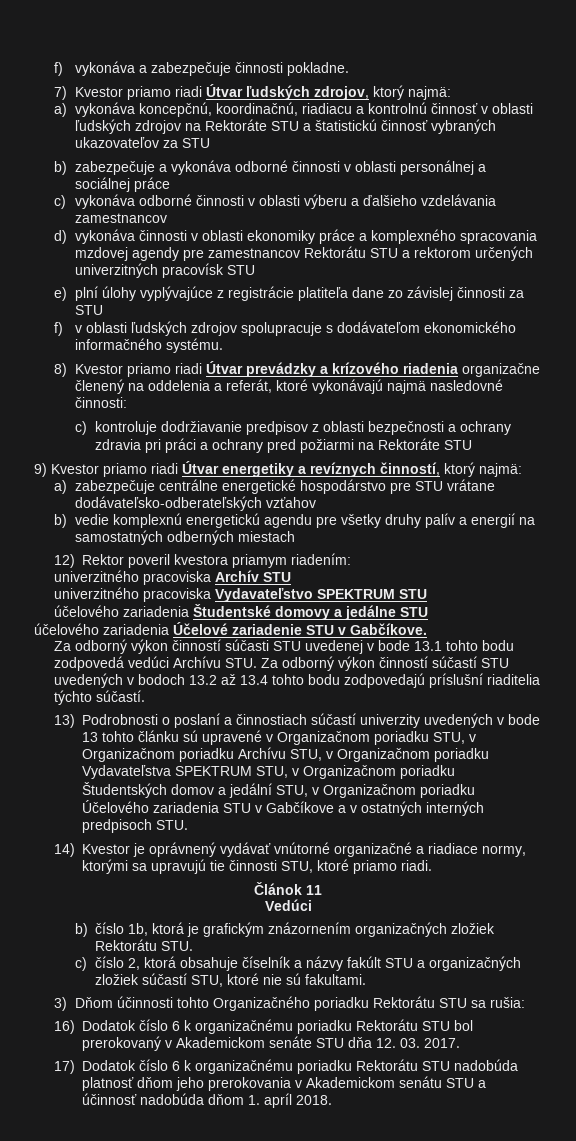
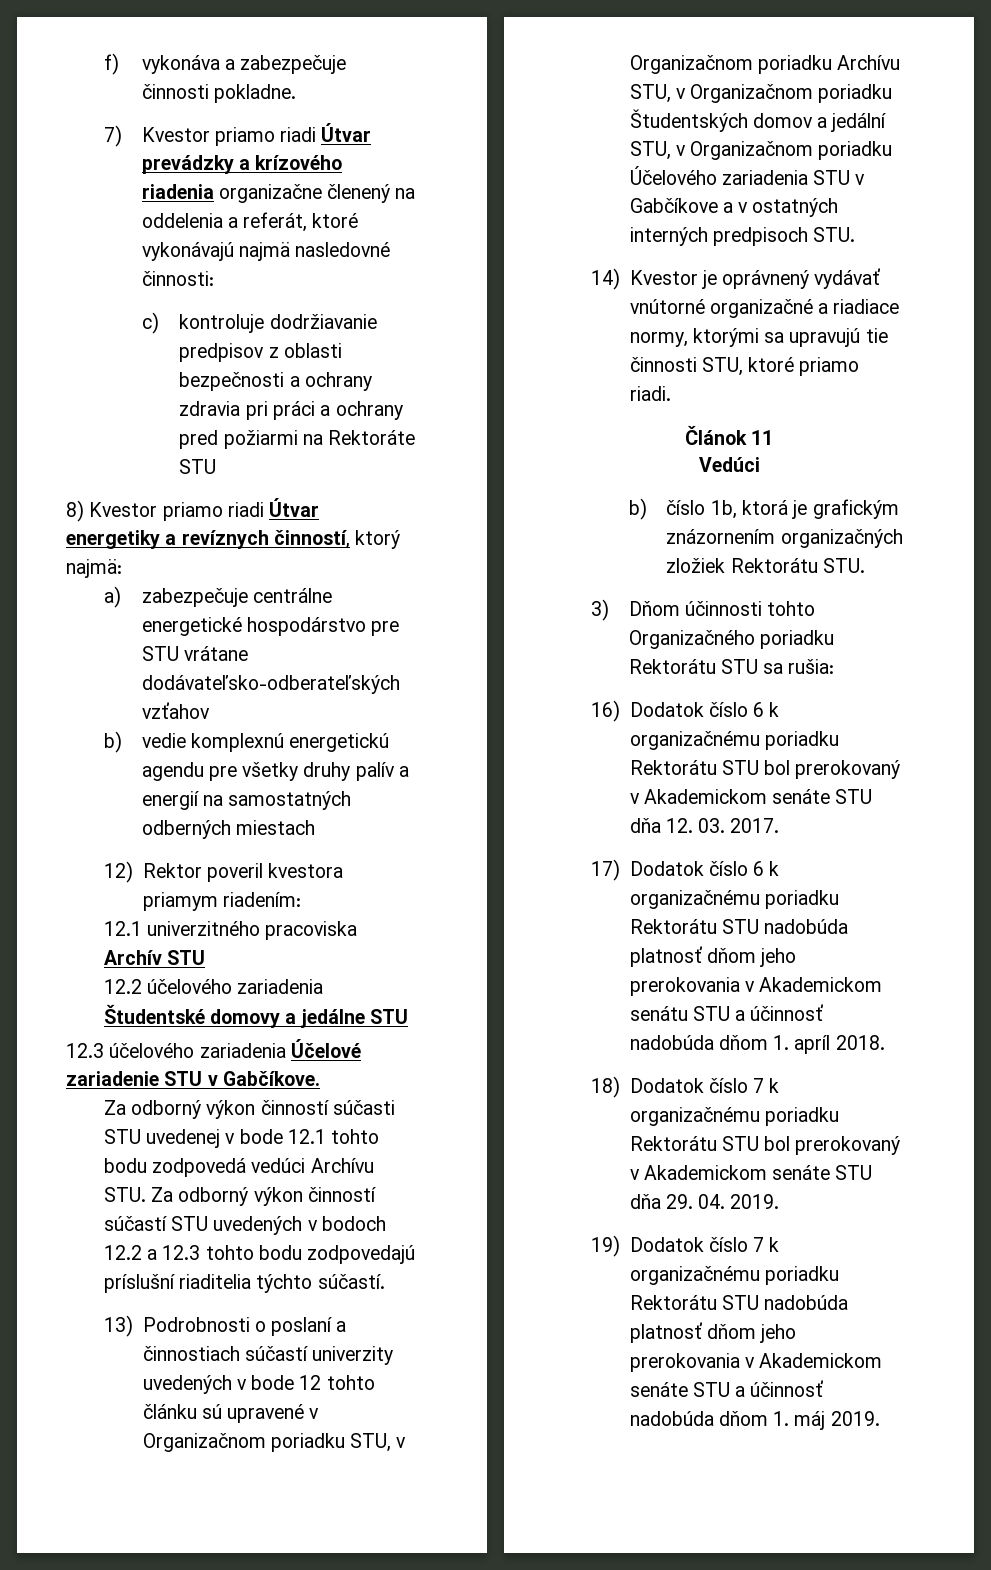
[245,85,451,100] [54,102,533,117] [74,119,496,134] [74,137,210,148] [54,160,486,175] [74,177,170,192] [54,194,496,209] [74,213,167,223] [54,229,537,244] [74,246,533,261] [74,263,255,278] [54,286,524,301] [74,305,103,315] [54,321,516,336] [74,338,223,353] [54,361,243,377] ľudských zdrojov, ktorý najmä: // a) vykonáva koncepčnú, koordinačnú, riadiacu a kontrolnú činnosť v oblasti ľudských zdrojov na Rektoráte STU a štatistickú činnosť vybraných ukazovateľov za STU // b) zabezpečuje a vykonáva odborné činnosti v oblasti personálnej a sociálnej práce // c) vykonáva odborné činnosti v oblasti výberu a ďalšieho vzdelávania zamestnancov // d) vykonáva činnosti v oblasti ekonomiky práce a komplexného spracovania mzdovej agendy pre zamestnancov Rektorátu STU a rektorom určených univerzitných pracovísk STU // e) plní úlohy vyplývajúce z registrácie platiteľa dane zo závislej činnosti za STU // f) v oblasti ľudských zdrojov spolupracuje s dodávateľom ekonomického informačného systému. // 8) Kvestor priamo riadi Útvar -> (372, 132) none
[34,463,47,477] 9) -> [66,500,84,522] 8)
(352, 559) none -> [103,921,142,936] 12.1
[54,587,428,602] univerzitného pracoviska Vydavateľstvo SPEKTRUM STU // -> [103,979,142,994] 12.2
(429, 612) none -> [66,1043,104,1058] 12.3
[414,641,443,651] 13.1 -> [287,1129,326,1144] 12.1
[189,674,269,685] 13.2 až 13.4 -> [103,1245,201,1260] 12.2 a 12.3
[82,732,99,742] 13 -> [299,1375,322,1390] 12
[82,765,456,779] Vydavateľstva SPEKTRUM STU, v Organizačnom poriadku -> (893, 93) none
[74,956,521,971] [94,973,366,987] // c) číslo 2, ktorá obsahuje číselník a názvy fakúlt STU a organizačných zložiek súčastí STU, ktoré nie sú fakultami. -> (866, 565) none
(333, 1100) none -> [590,1076,780,1098] [629,1107,839,1126] [629,1136,901,1155] [629,1165,873,1180] [629,1194,780,1209] [590,1235,780,1257] [629,1266,839,1285] [629,1295,849,1310] [629,1322,797,1343] [629,1353,883,1372] [629,1380,824,1397] [629,1411,880,1430] // 18) Dodatok číslo 7 k organizačnému poriadku Rektorátu STU bol prerokovaný v Akademickom senáte STU dňa 29. 04. 2019. // 19) Dodatok číslo 7 k organizačnému poriadku Rektorátu STU nadobúda platnosť dňom jeho prerokovania v Akademickom senáte STU a účinnosť nadobúda dňom 1. máj 2019.

